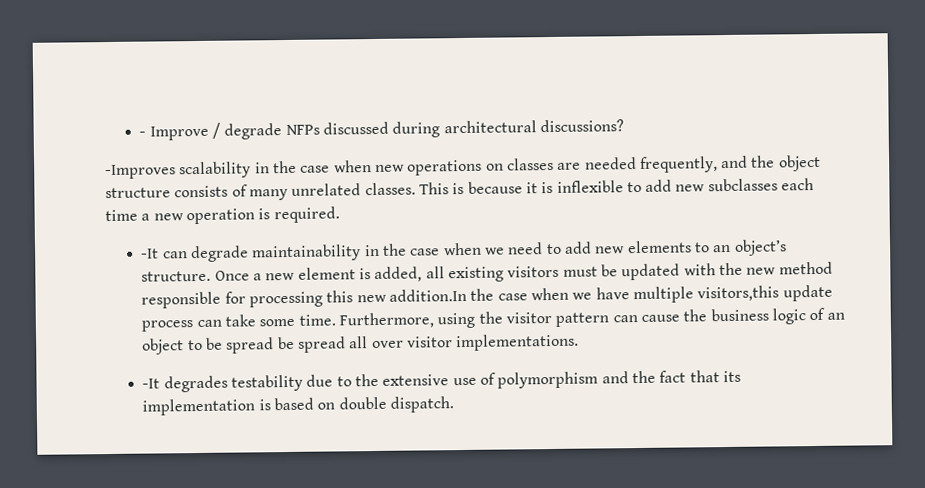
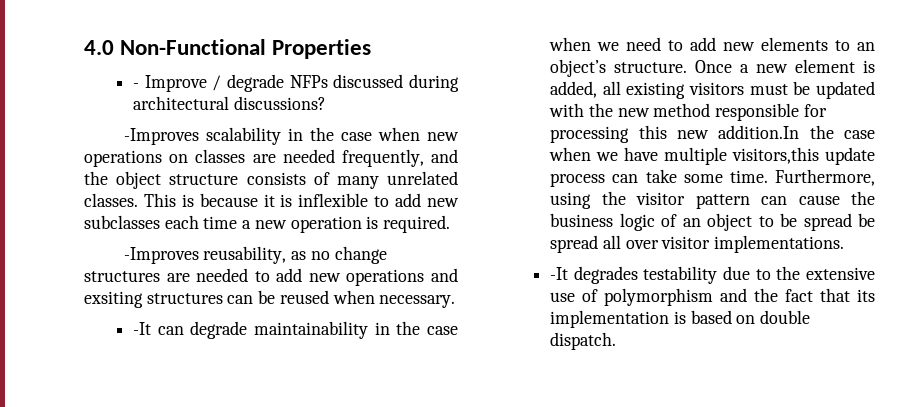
(139, 134) none -> [84,39,372,59] 4.0 Non-Functional Properties //
(340, 215) none -> [123,246,387,264] [84,268,458,286] [84,290,456,308] // -Improves reusability, as no change structures are needed to add new operations and exsiting structures can be reused when necessary.

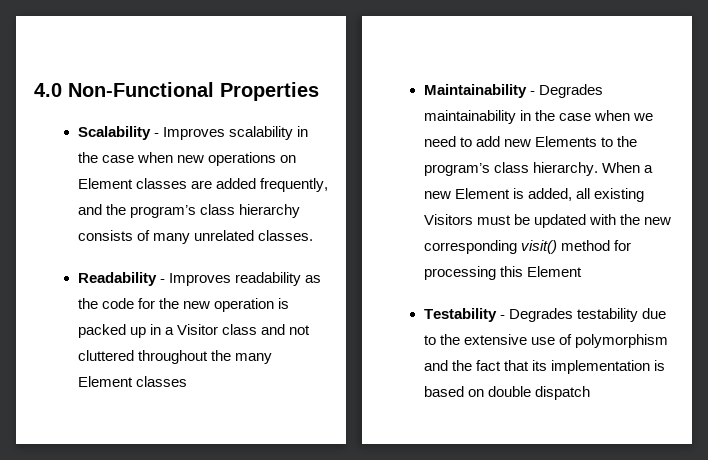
[133,74,459,92] [133,96,326,110] [123,128,199,145] - Improve / degrade NFPs discussed during architectural discussions? // -Improves -> [77,126,225,140] Scalability - Improves
(189, 158) none -> [77,178,133,189] Element
[282,149,335,163] needed -> [215,178,256,189] added
[116,171,239,189] object structure -> [129,204,300,218] program’s class hierarchy
[143,193,460,207] [84,215,451,233] [123,246,387,264] [84,268,458,286] [84,290,456,308] [133,321,248,339] This is because it is inflexible to add new subclasses each time a new operation is required. // -Improves reusability, as no change structures are needed to add new operations and exsiting structures can be reused when necessary. // -It can degrade -> [77,272,321,286] [77,298,289,312] [77,324,310,338] [77,350,272,364] [77,376,187,387] [423,84,603,98] // Readability - Improves readability as the code for the new operation is packed up in a Visitor class and not cluttered throughout the many Element classes // Maintainability - Degrades
[761,37,875,51] [550,59,856,77] elements to an object’s structure. Once a new element -> [534,136,637,147] [423,162,653,176] [423,188,510,199] Elements to the program’s class hierarchy. When a new Element
[689,82,745,95] visitors -> [423,214,473,225] Visitors
[653,103,827,121] [550,125,875,143] [549,147,875,165] [550,169,875,187] [550,191,875,209] [550,213,875,231] [550,235,845,253] [550,266,638,284] method responsible for processing this new addition.In the case when we have multiple visitors,this update process can take some time. Furthermore, using the visitor pattern can cause the business logic of an object to be spread be spread all over visitor implementations. // -It degrades -> [423,240,631,254] [423,266,582,280] [423,308,573,322] corresponding visit() method for processing this Element // Testability - Degrades
[550,332,617,350] dispatch. -> [534,386,590,400] dispatch

